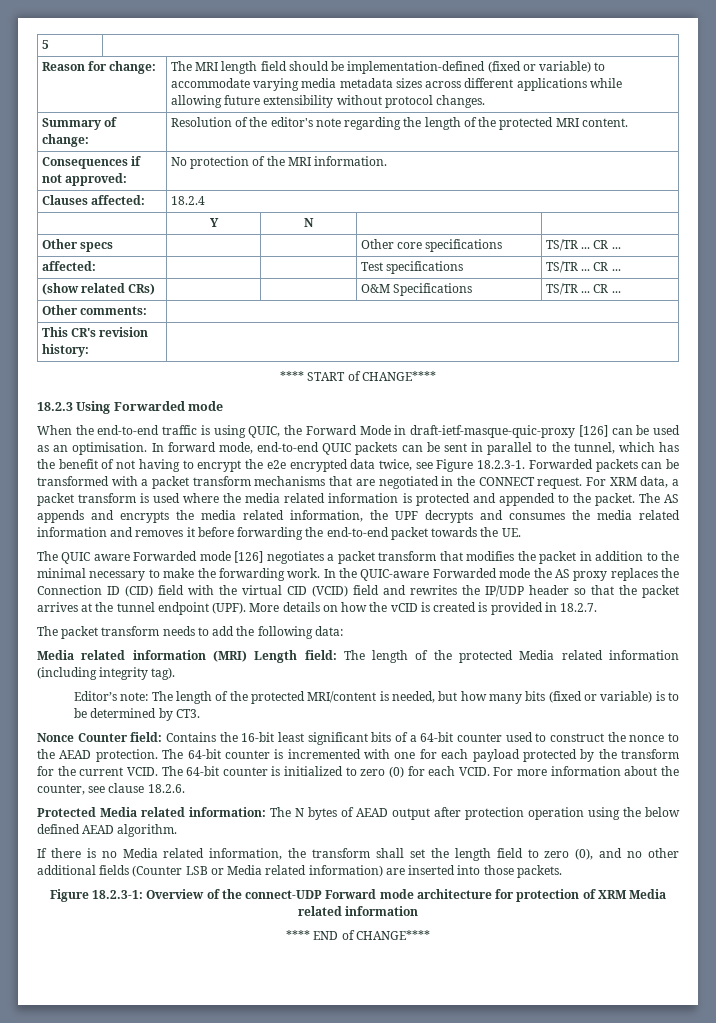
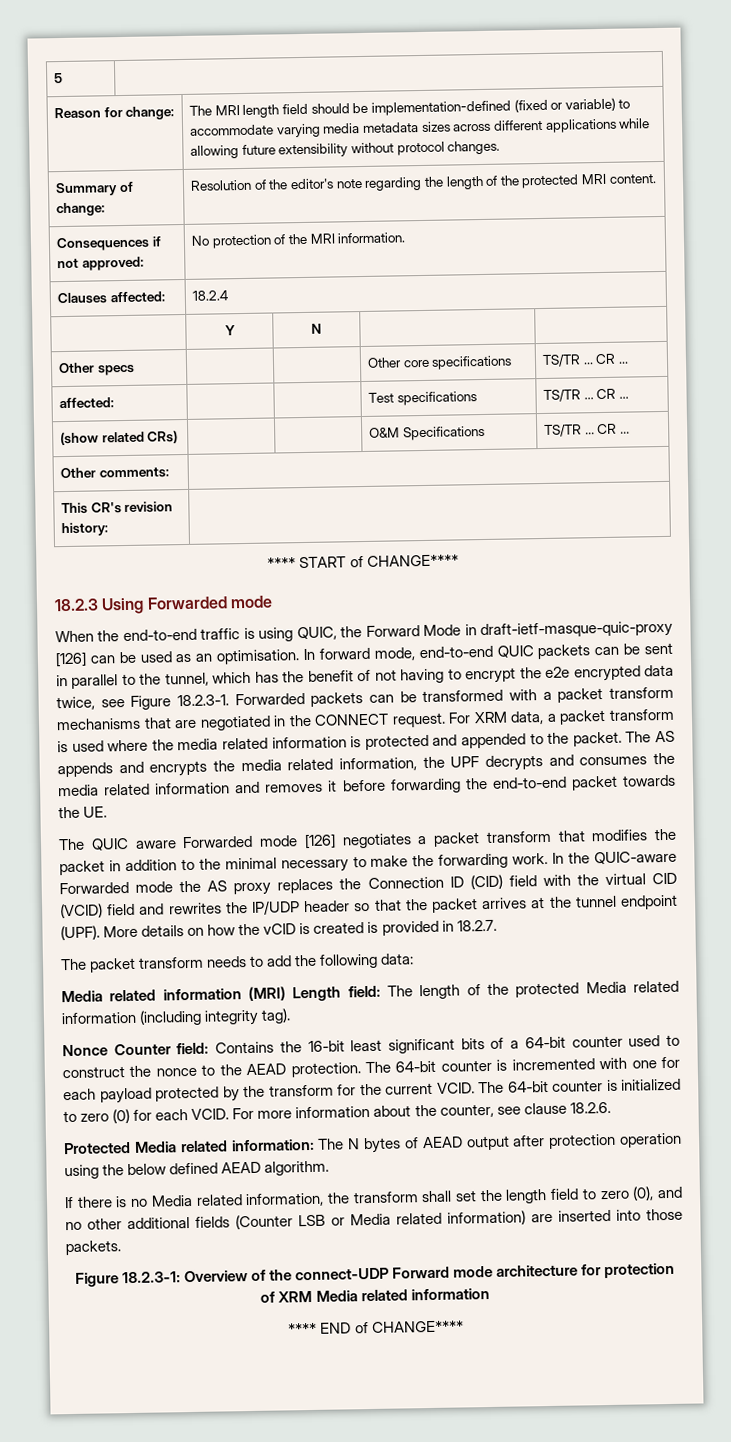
[74,691,679,704] [74,708,200,721] // Editor’s note: The length of the protected MRI/content is needed, but how many bits (fixed or variable) is to be determined by CT3. -> (292, 1016) none

